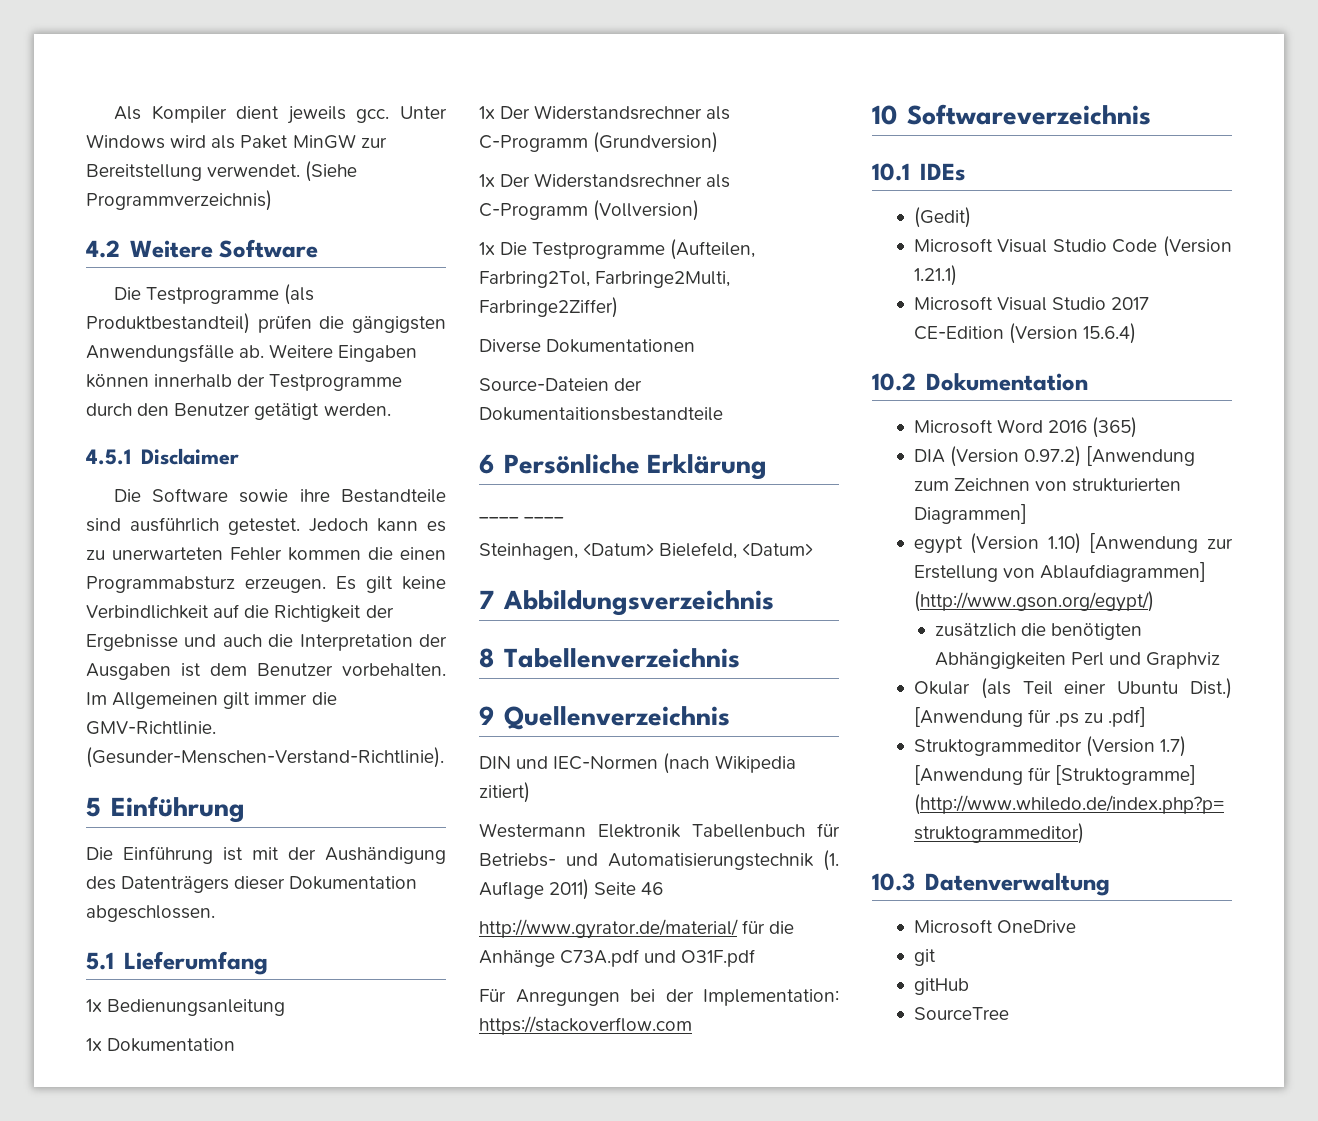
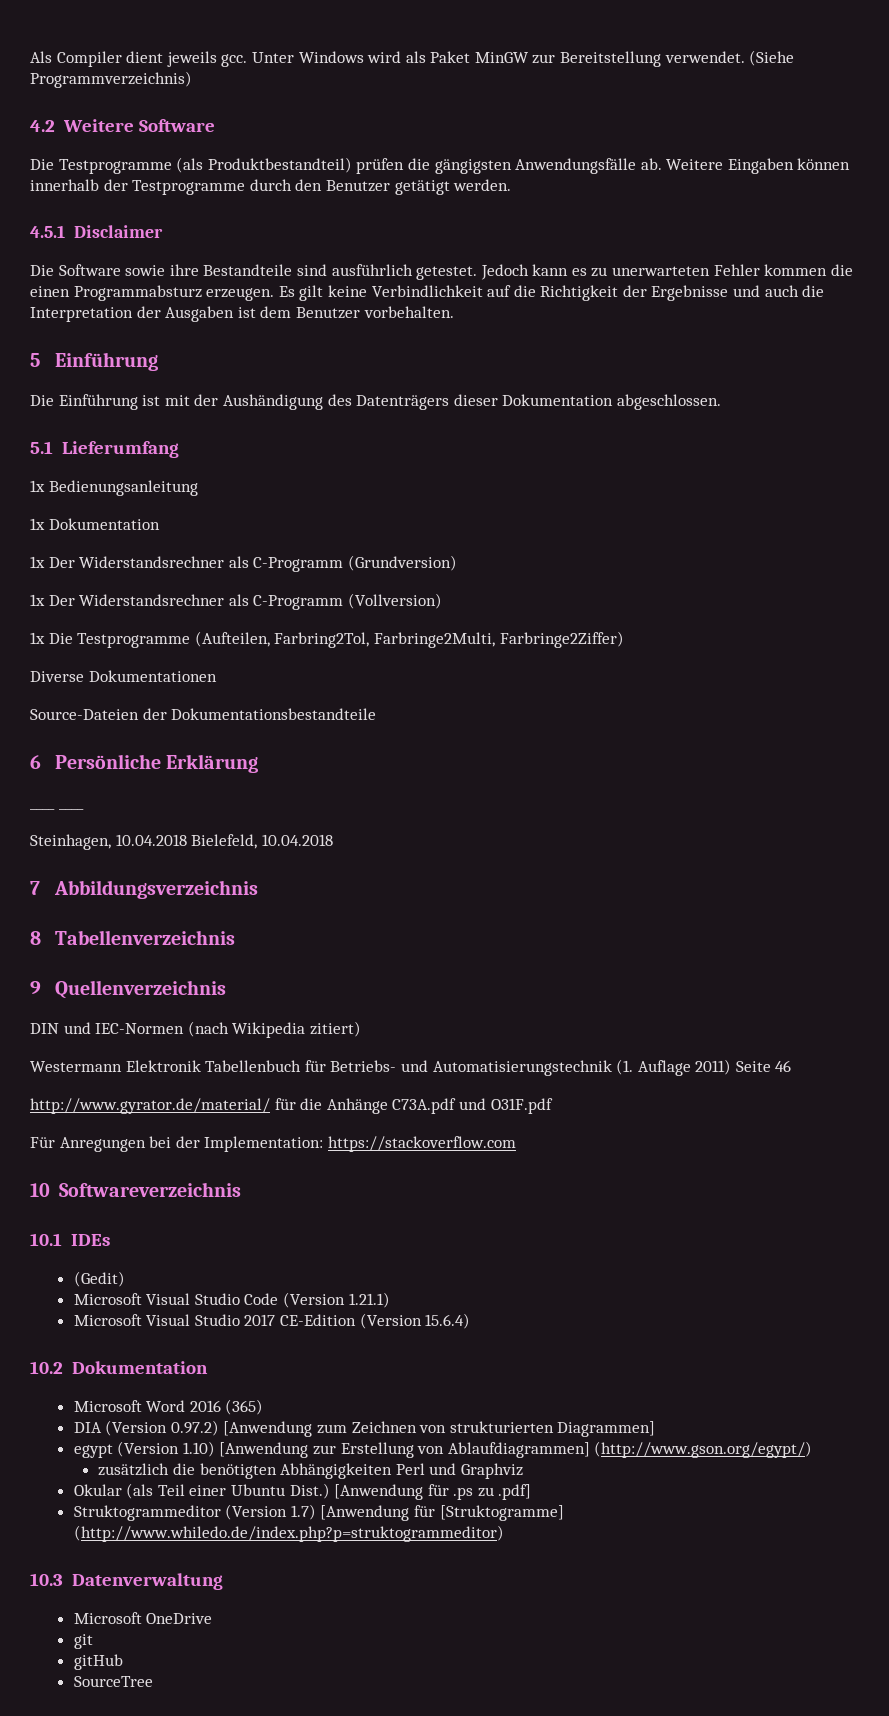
[151,105,227,123] Kompiler -> [56,51,122,67] Compiler
[86,692,337,709] [86,721,216,735] [86,747,444,768] Im Allgemeinen gilt immer die GMV-Richtlinie. (Gesunder-Menschen-Verstand-Richtlinie). -> (454, 312) none
[479,407,723,421] Dokumentaitionsbestandteile -> [171,708,377,720] Dokumentationsbestandteile
[583,542,814,559] <Datum> Bielefeld, <Datum> -> [115,834,333,849] 10.04.2018 Bielefeld, 10.04.2018

